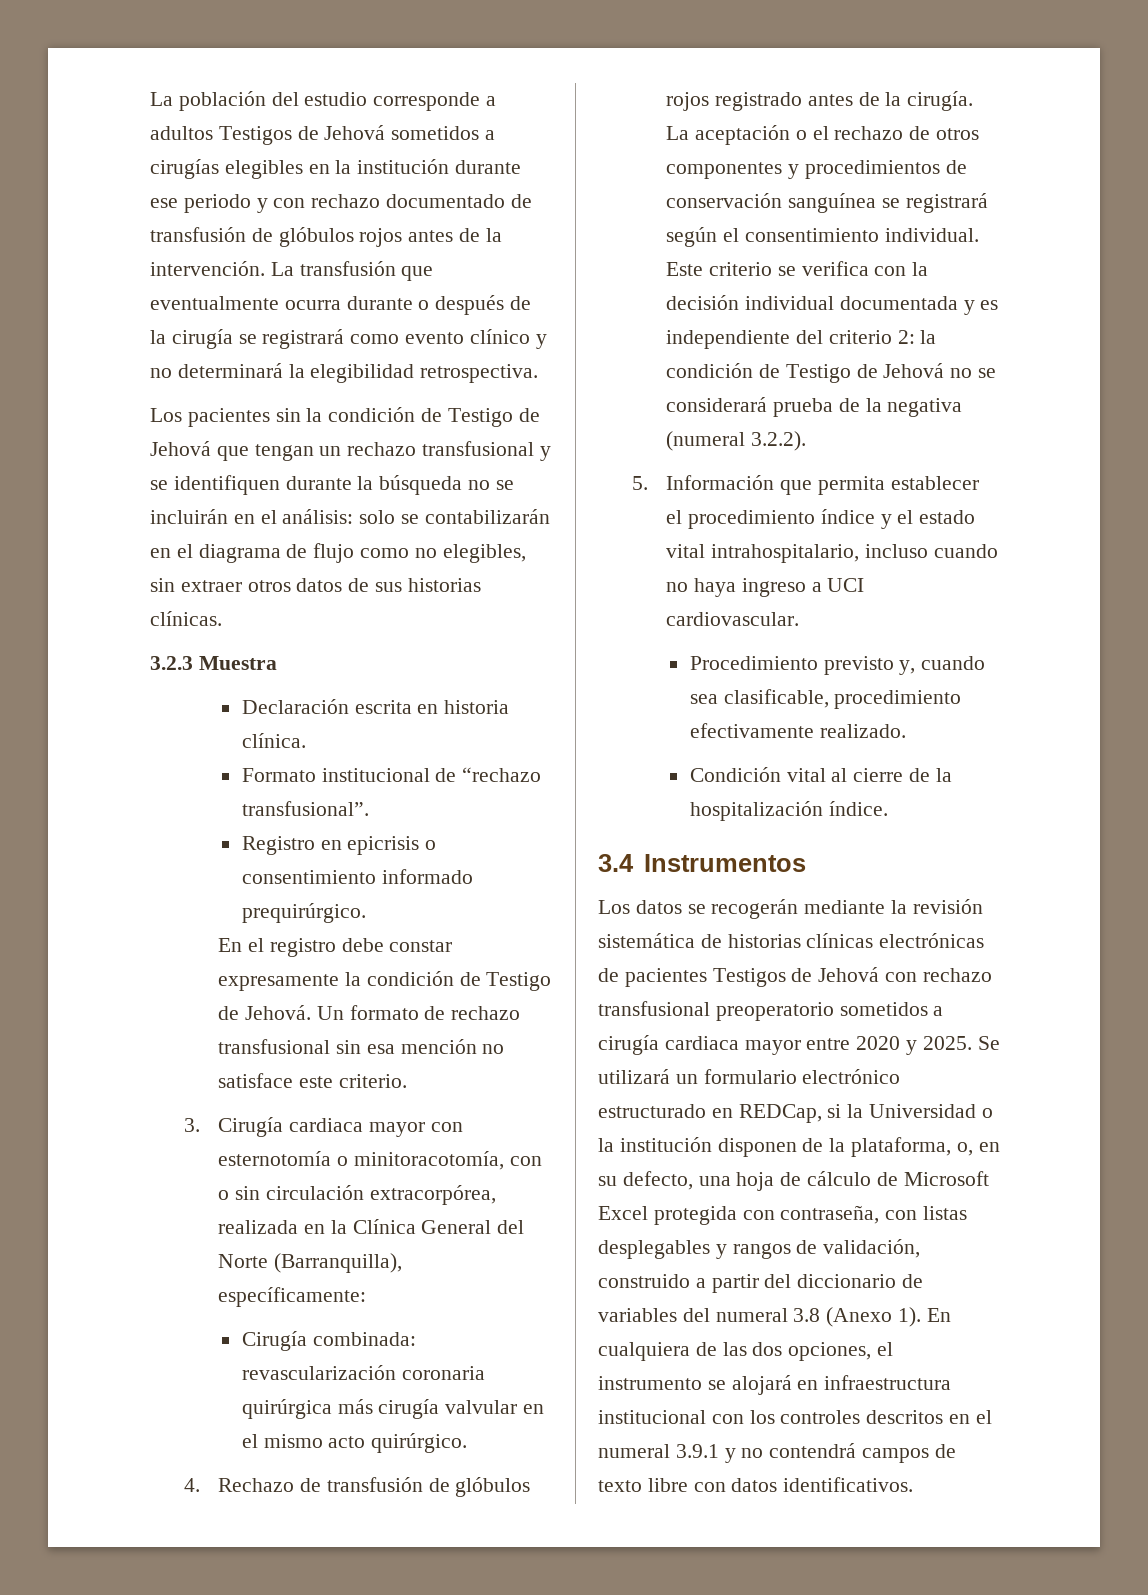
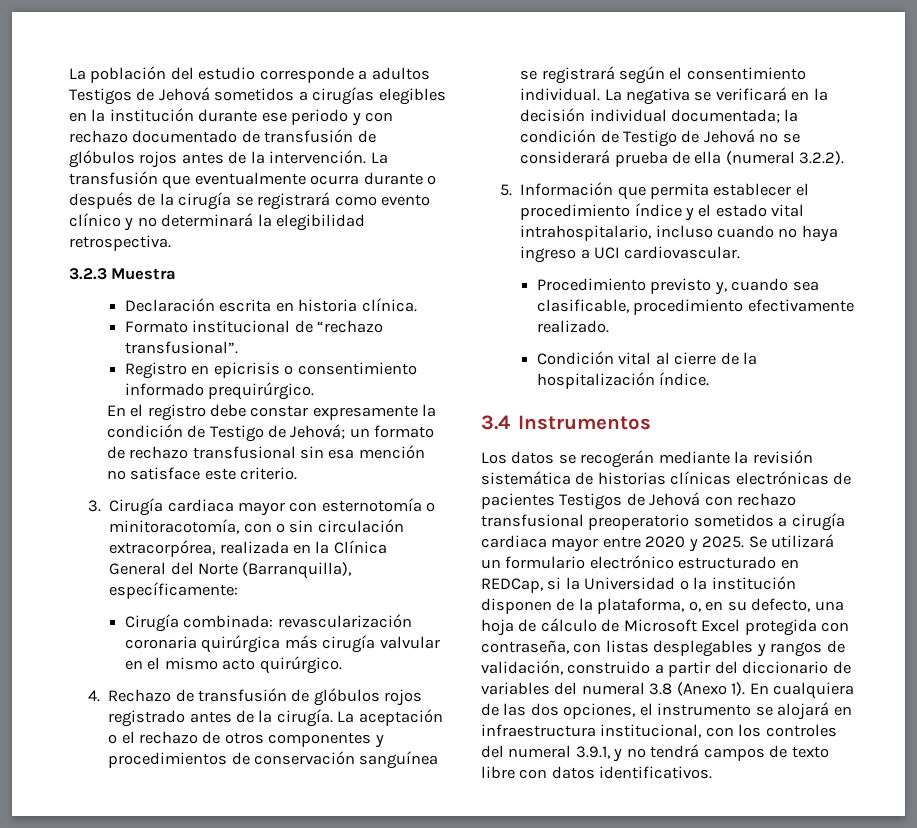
[150,407,540,427] [150,441,551,461] [150,475,514,495] [150,509,550,524] [150,543,526,563] [150,578,481,592] [150,611,222,626] // Los pacientes sin la condición de Testigo de Jehová que tengan un rechazo transfusional y se identifiquen durante la búsqueda no se incluirán en el análisis: solo se contabilizarán en el diagrama de flujo como no elegibles, sin extraer otros datos de sus historias clínicas. -> (171, 243) none
[244,1005,344,1020] Jehová. Un -> [290,424,370,439] Jehová; un
[666,261,929,276] [666,295,999,315] [666,330,915,349] Este criterio se verifica con la decisión individual documentada y es independiente del criterio 2: -> [604,87,828,105] [520,108,780,123] La negativa se verificará en la decisión individual documentada;
[865,398,963,417] la negativa -> [694,151,722,164] ella
[598,1410,706,1424] institucional -> [600,724,702,738] institucional,
[866,1410,992,1424] [598,1443,857,1463] descritos en el numeral 3.9.1 y no contendrá -> [481,744,700,762] del numeral 3.9.1, y no tendrá

